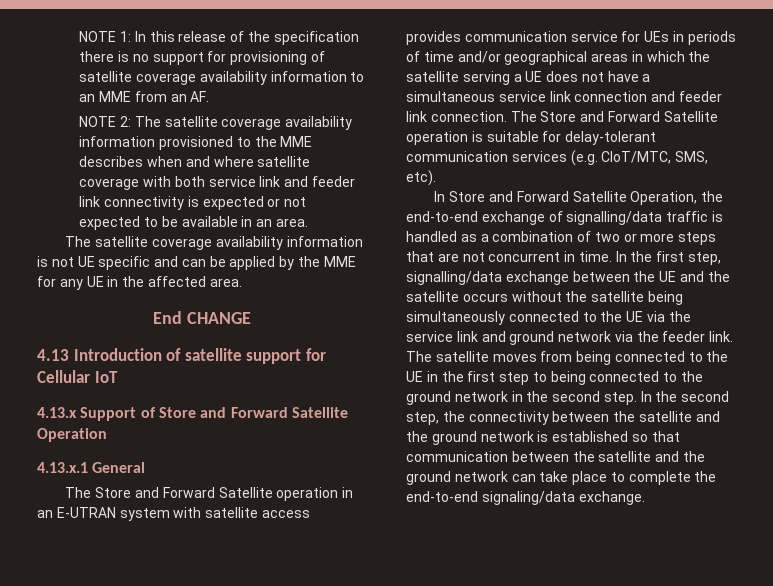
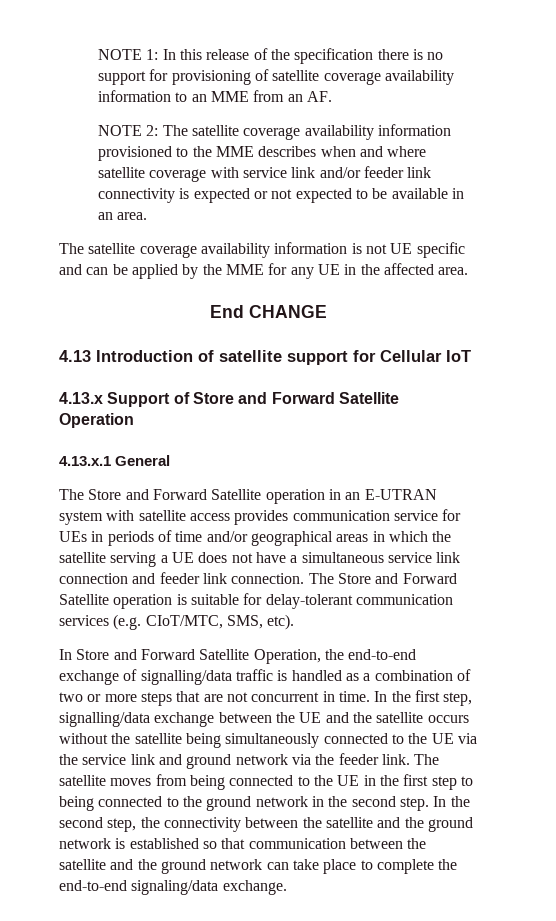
[174,176,309,187] both service link and -> [243,167,361,178] service link and/or

